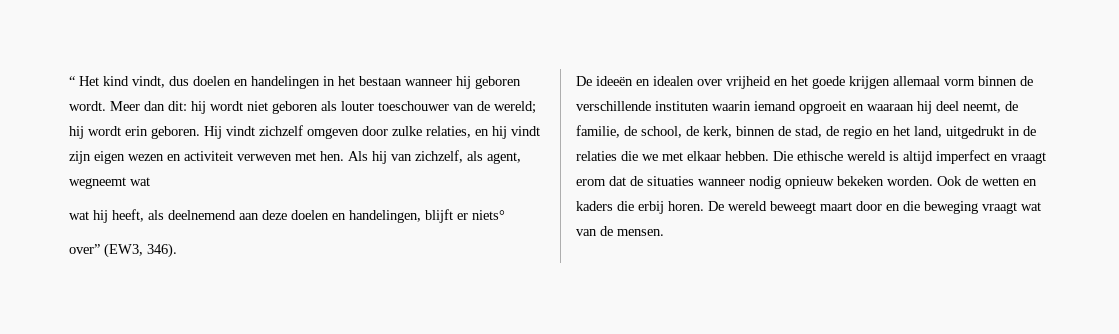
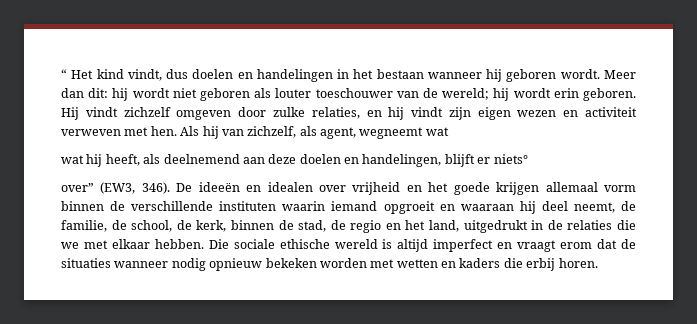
(177, 250) // -> (170, 188) none
(793, 156) none -> [233,239,275,249] sociale
[887,176,978,186] worden. Ook de -> [319,258,395,268] worden met
[708,201,1041,214] [576,226,664,236] De wereld beweegt maart door en die beweging vraagt wat van de mensen. -> (598, 263) none

